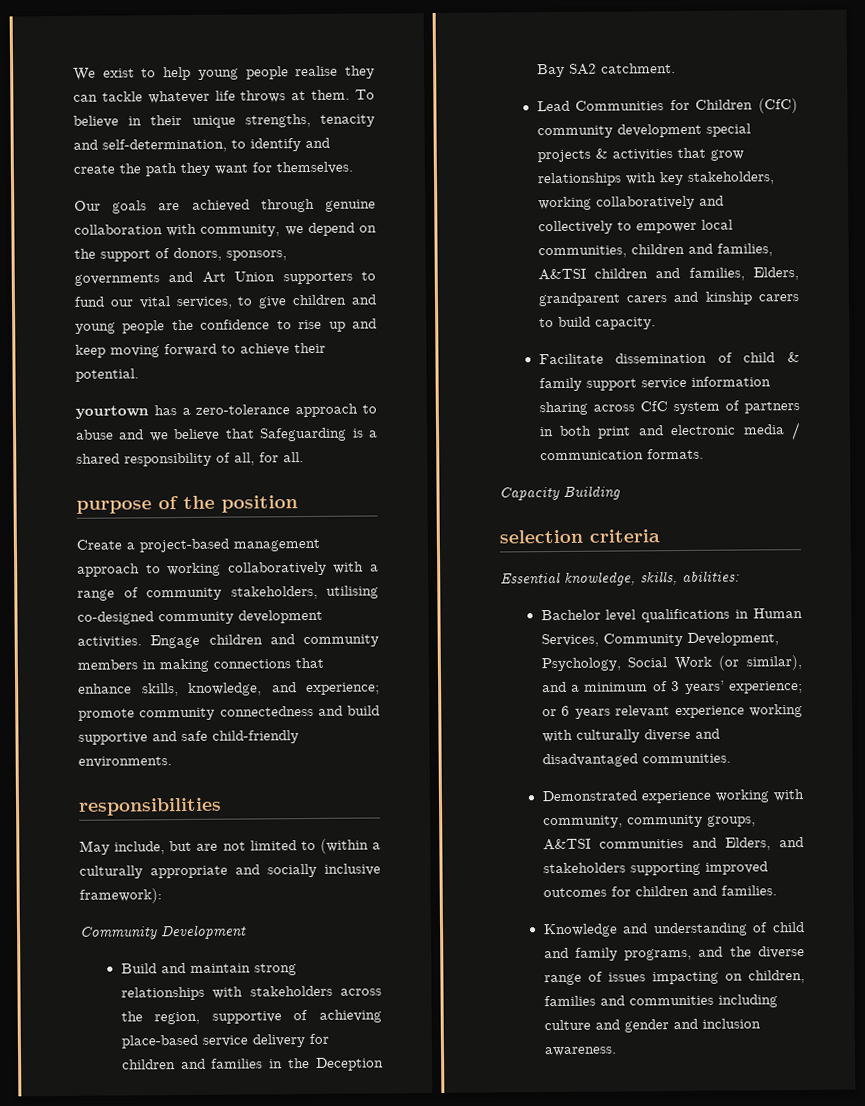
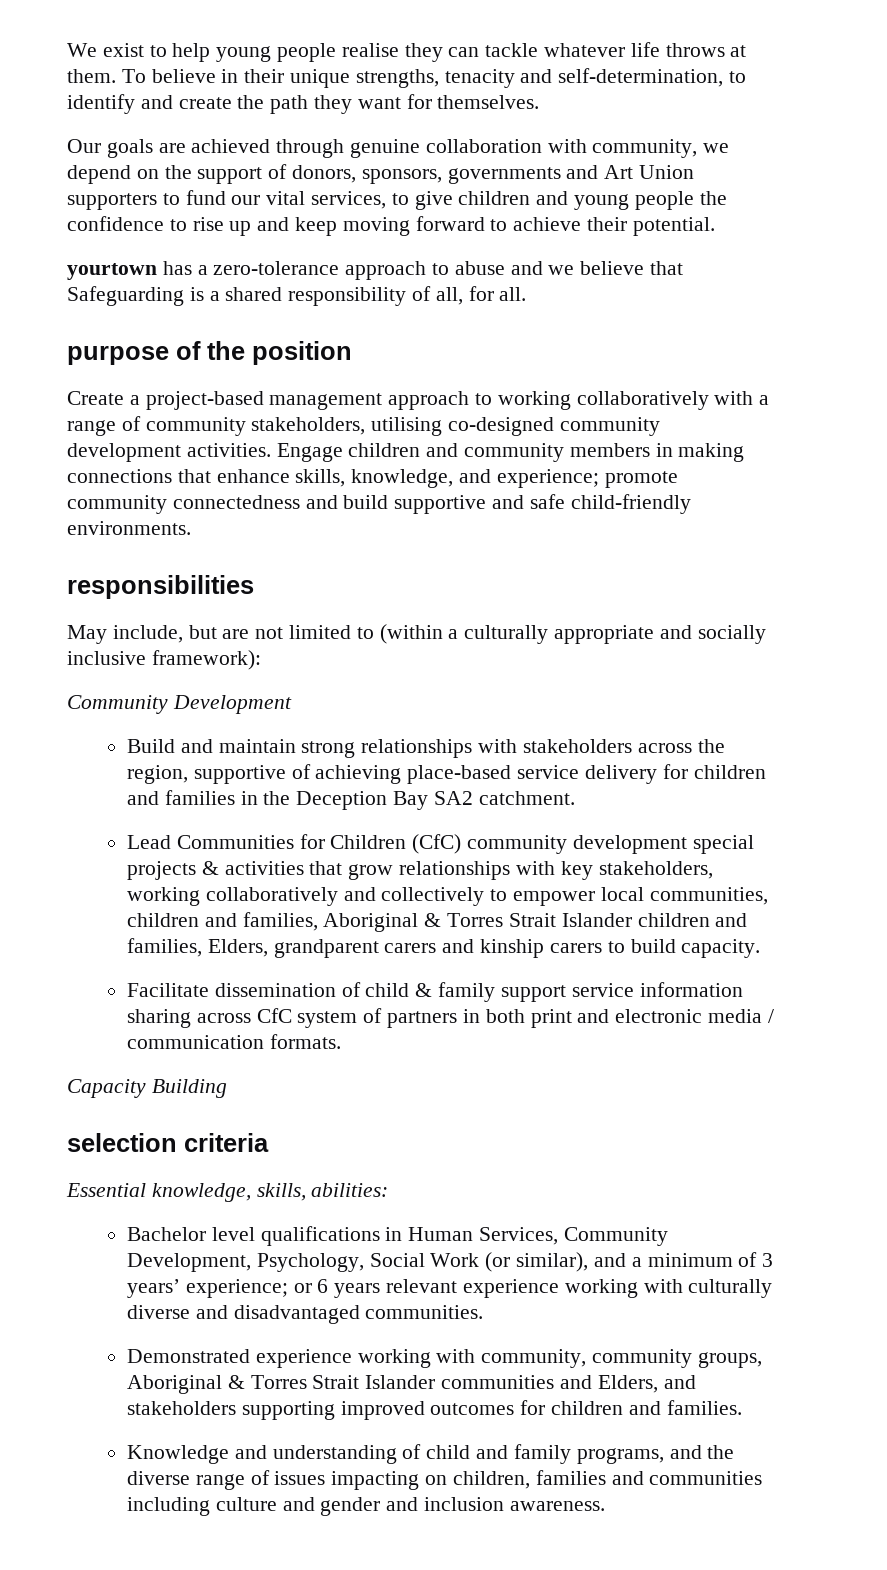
[537,268,586,281] A&TSI -> [323,913,632,932] Aboriginal & Torres Strait Islander
[542,838,591,851] A&TSI -> [127,1375,436,1394] Aboriginal & Torres Strait Islander

